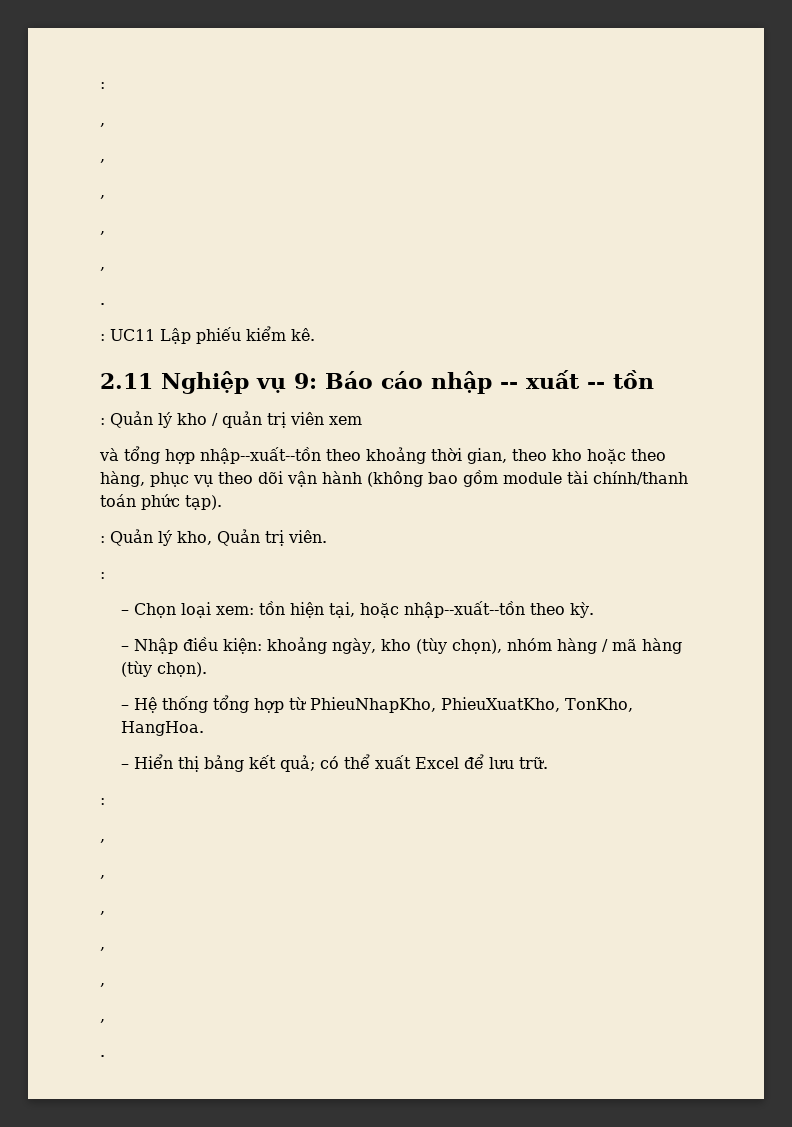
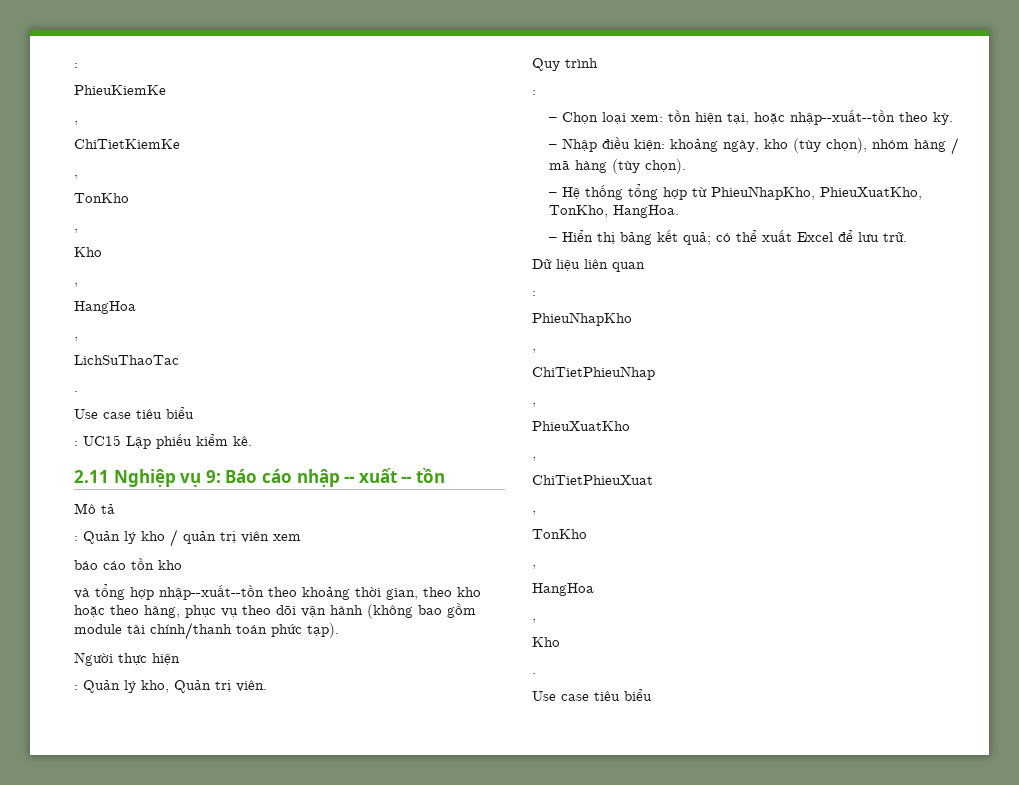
[100,82,105,89] [100,123,105,127] [100,159,105,163] [100,195,105,199] [100,231,105,235] [100,267,105,271] [100,303,105,305] [100,329,155,341] : // , // , // , // , // , // . // : UC11 -> [74,63,78,68] [74,85,166,95] [74,121,78,125] [74,139,180,149] [74,175,78,179] [74,193,129,203] [74,229,78,233] [74,247,102,257] [74,283,78,287] [74,301,136,314] [74,337,78,341] [74,355,179,365] [74,391,78,392] [74,407,194,419] [74,435,121,446] : // PhieuKiemKe // , // ChiTietKiemKe // , // TonKho // , // Kho // , // HangHoa // , // LichSuThaoTac // . // Use case tiêu biểu // : UC15
(654, 379) none -> [74,503,115,514] // Mô tả
(362, 420) none -> [74,558,182,570] // báo cáo tồn kho
(222, 502) none -> [74,652,180,666] // Người thực hiện
(327, 536) none -> [532,58,598,71] // Quy trình
[100,798,105,805] [100,839,105,843] [100,875,105,879] [100,911,105,915] [100,947,105,951] [100,983,105,987] [100,1019,105,1023] [100,1055,105,1057] // : // , // , // , // , // , // , // . -> [532,259,645,272] [532,291,536,296] [532,312,632,326] [532,349,536,353] [532,366,655,380] [532,403,536,407] [532,421,630,431] [532,457,536,461] [532,475,653,485] [532,511,536,515] [532,529,587,539] [532,565,536,569] [532,583,594,596] [532,619,536,623] [532,637,560,647] [532,673,536,674] [532,689,652,701] // Dữ liệu liên quan // : // PhieuNhapKho // , // ChiTietPhieuNhap // , // PhieuXuatKho // , // ChiTietPhieuXuat // , // TonKho // , // HangHoa // , // Kho // . // Use case tiêu biểu

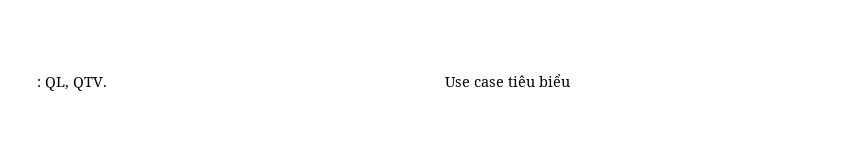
[74,63,78,68] [74,85,166,95] [74,121,78,125] [74,139,180,149] [74,175,78,179] [74,193,129,203] [74,229,78,233] [74,247,102,257] [74,283,78,287] [74,301,136,314] [74,337,78,341] [74,355,179,365] [74,391,78,392] [74,407,194,419] [74,434,252,449] [74,468,445,487] [74,503,115,514] [74,529,301,547] [74,558,182,570] [74,584,481,600] [74,603,476,619] [74,622,339,640] [74,652,180,666] [74,680,267,693] [532,58,598,71] [532,90,536,95] [549,110,954,125] [549,137,960,155] [549,159,687,174] [549,184,923,200] [549,205,680,218] [549,230,908,245] [532,259,645,272] [532,291,536,296] [532,312,632,326] [532,349,536,353] [532,366,655,380] [532,403,536,407] [532,421,630,431] [532,457,536,461] [532,475,653,485] [532,511,536,515] [532,529,587,539] [532,565,536,569] [532,583,594,596] [532,619,536,623] [532,637,560,647] [532,673,536,674] : // PhieuKiemKe // , // ChiTietKiemKe // , // TonKho // , // Kho // , // HangHoa // , // LichSuThaoTac // . // Use case tiêu biểu // : UC15 Lập phiếu kiểm kê. // 2.11 Nghiệp vụ 9: Báo cáo nhập -- xuất -- tồn // Mô tả // : Quản lý kho / quản trị viên xem // báo cáo tồn kho // và tổng hợp nhập--xuất--tồn theo khoảng thời gian, theo kho hoặc theo hàng, phục vụ theo dõi vận hành (không bao gồm module tài chính/thanh toán phức tạp). // Người thực hiện // : Quản lý kho, Quản trị viên. // Quy trình // : // – Chọn loại xem: tồn hiện tại, hoặc nhập--xuất--tồn theo kỳ. // – Nhập điều kiện: khoảng ngày, kho (tùy chọn), nhóm hàng / mã hàng (tùy chọn). // – Hệ thống tổng hợp từ PhieuNhapKho, PhieuXuatKho, TonKho, HangHoa. // – Hiển thị bảng kết quả; có thể xuất Excel để lưu trữ. // Dữ liệu liên quan // : // PhieuNhapKho // , // ChiTietPhieuNhap // , // PhieuXuatKho // , // ChiTietPhieuXuat // , // TonKho // , // HangHoa // , // Kho // . -> [37,77,107,91] : QL, QTV.

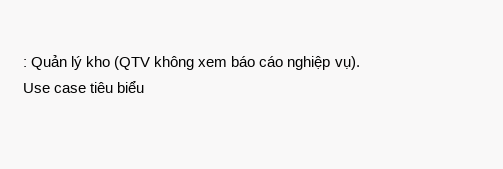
[45,77,107,91] QL, QTV. -> [31,55,360,70] Quản lý kho (QTV không xem báo cáo nghiệp vụ).

